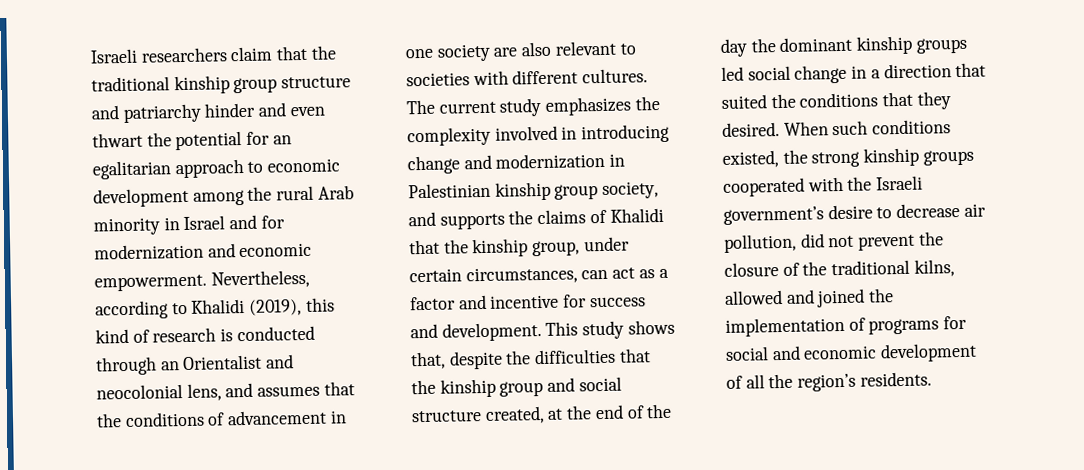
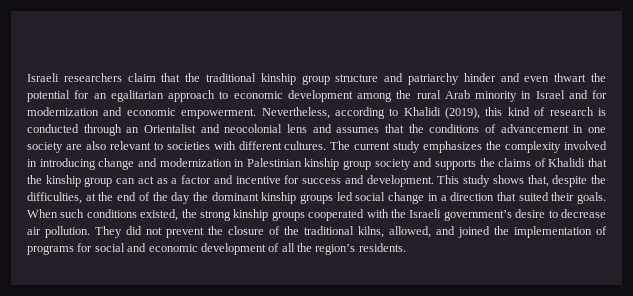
[186,383,222,401] lens, -> [287,124,307,133] lens
[602,181,660,199] society, -> [374,159,411,170] society
[532,236,630,257] [409,266,578,285] group, under certain circumstances, -> [84,177,113,187] group
[534,348,651,365] [411,376,622,398] [411,405,545,424] difficulties that the kinship group and social structure created, -> [27,192,82,204] difficulties,
[770,91,951,110] [722,122,780,137] the conditions that they desired. -> [551,192,606,204] their goals.
[724,233,797,253] pollution, -> [45,226,122,238] pollution. They
[724,289,783,305] allowed -> [389,226,431,238] allowed,

